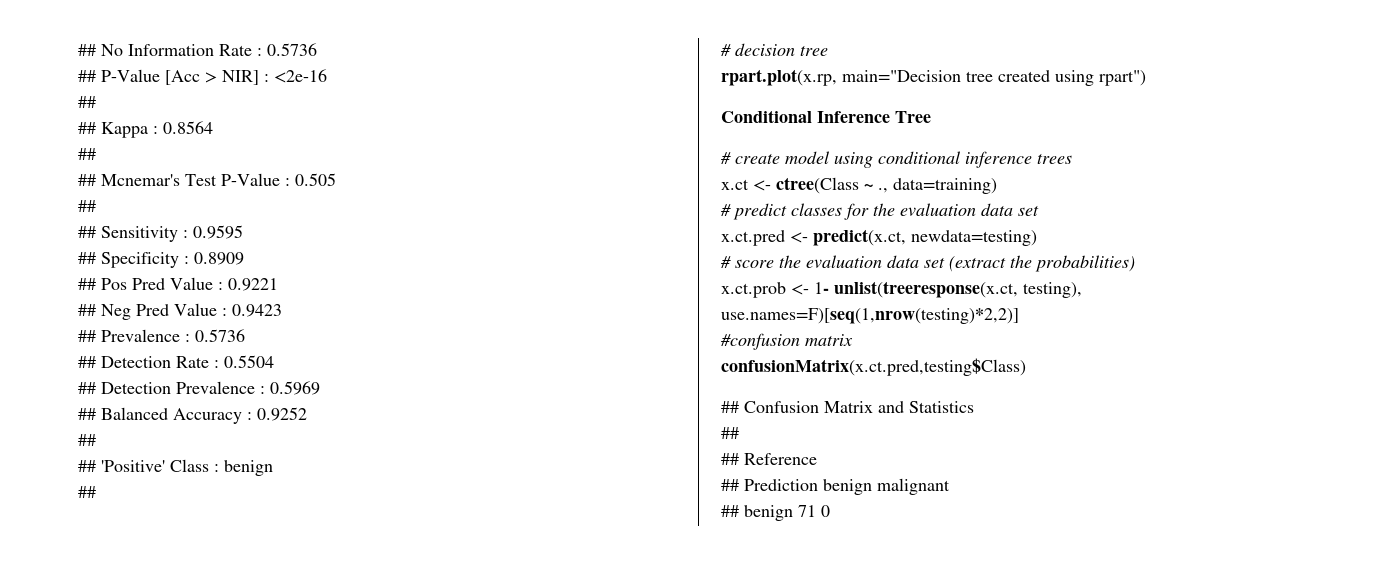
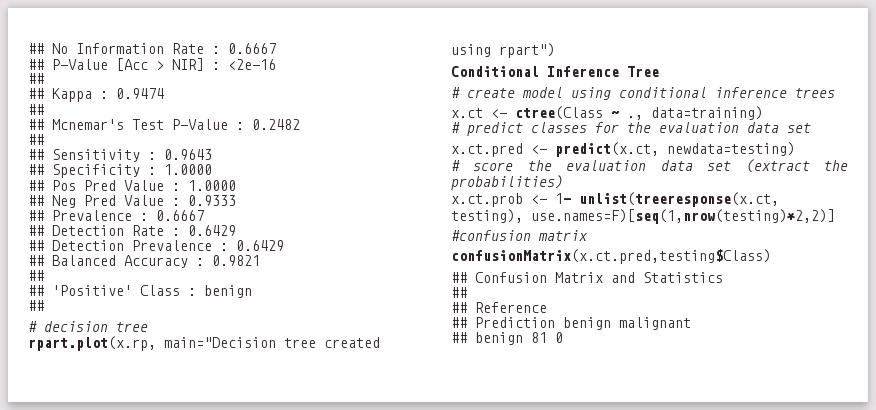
[267,43,317,56] 0.5736 -> [228,43,276,54] 0.6667
[163,121,213,134] 0.8564 -> [116,88,164,99] 0.9474
[295,173,336,186] 0.505 -> [252,119,300,130] 0.2482
[193,225,243,239] 0.9595 -> [164,149,212,160] 0.9643
[194,252,244,265] 0.8909 -> [164,164,212,175] 1.0000
[228,278,278,291] 0.9221 -> [188,180,236,191] 1.0000
[232,304,282,317] 0.9423 -> [188,195,236,206] 0.9333
[195,329,245,342] 0.5736 -> [156,210,204,221] 0.6667
[224,355,274,368] 0.5504 -> [188,225,236,236] 0.6429
[270,381,320,395] 0.5969 -> [236,240,284,251] 0.6429
[257,407,307,421] 0.9252 -> [212,255,260,266] 0.9821
[798,505,816,517] 71 -> [531,332,547,343] 81

